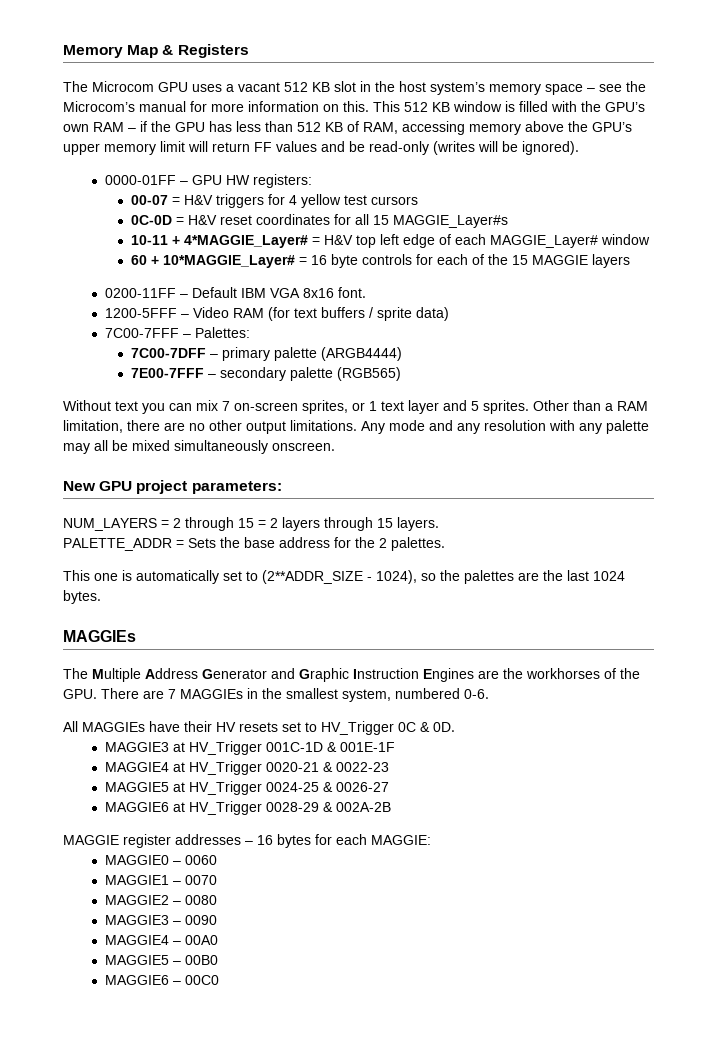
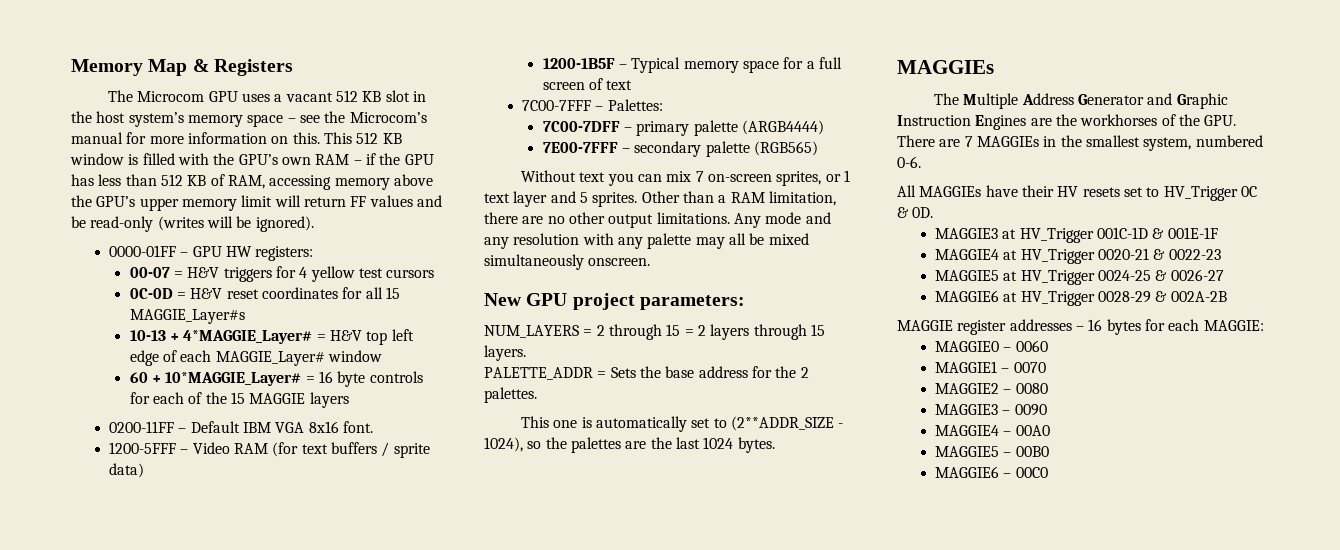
[130,235,168,245] 10-11 -> [129,330,166,341] 10-13
(449, 314) none -> [542,57,842,73] [542,78,633,90] // 1200-1B5F – Typical memory space for a full screen of text

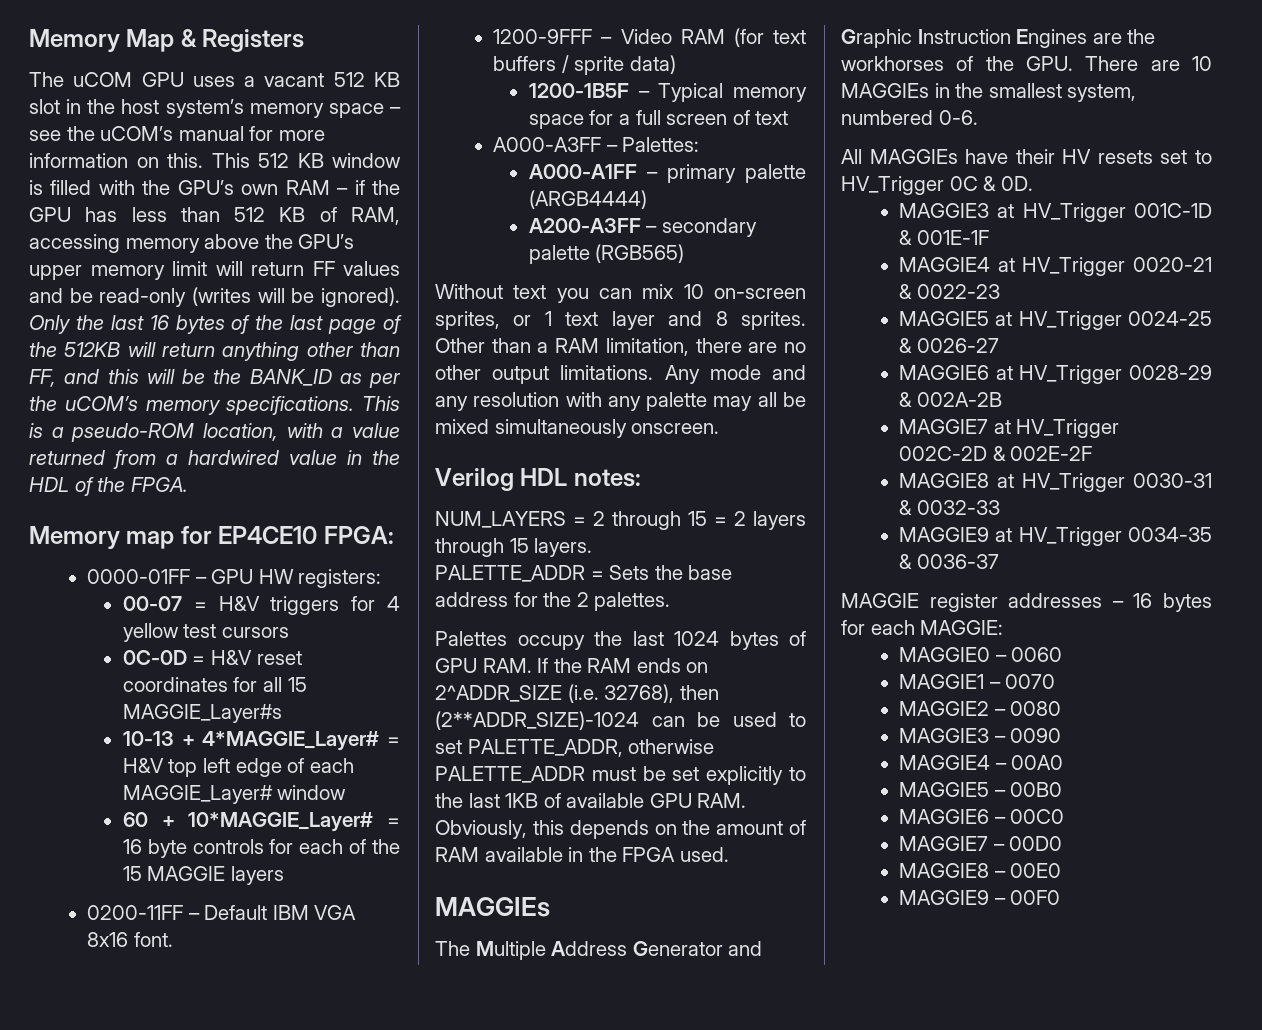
[137,91,205,102] Microcom -> [73,72,133,87] uCOM
[349,112,427,123] Microcom’s -> [100,126,174,141] uCOM’s
(314, 224) none -> [29,315,403,334] [29,342,400,361] [29,369,401,388] [29,396,400,415] [29,423,401,442] [29,450,400,469] [29,477,188,496] [29,526,394,549] Only the last 16 bytes of the last page of the 512KB will return anything other than FF, and this will be the BANK_ID as per the uCOM’s memory specifications. This is a pseudo-ROM location, with a value returned from a hardwired value in the HDL of the FPGA. // Memory map for EP4CE10 FPGA:
[109,442,177,454] 1200-5FFF -> [493,29,593,44] 1200-9FFF
[522,100,592,111] 7C00-7FFF -> [493,137,602,152] A000-A3FF
[542,121,620,132] 7C00-7DFF -> [528,164,637,179] A000-A1FF
[542,142,618,153] 7E00-7FFF -> [528,218,641,233] A200-A3FF
[695,171,704,182] 7 -> [683,284,704,299] 10
[579,192,588,203] 5 -> [715,311,728,326] 8
[484,293,745,310] New GPU project parameters: -> [435,468,641,491] Verilog HDL notes:
[521,416,844,432] [484,437,775,453] This one is automatically set to (2**ADDR_SIZE - 1024), so the palettes are the last 1024 bytes. -> [435,631,806,650] [435,658,709,673] [435,684,719,703] [435,711,806,730] [435,739,715,757] [435,766,806,785] [435,793,747,808] [435,820,806,839] [435,847,729,862] Palettes occupy the last 1024 bytes of GPU RAM. If the RAM ends on 2^ADDR_SIZE (i.e. 32768), then (2**ADDR_SIZE)-1024 can be used to set PALETTE_ADDR, otherwise PALETTE_ADDR must be set explicitly to the last 1KB of available GPU RAM. Obviously, this depends on the amount of RAM available in the FPGA used.
[964,136,973,147] 7 -> [1192,56,1212,71] 10
(1227, 296) none -> [899,419,1120,438] [899,446,1093,461] [899,473,1212,492] [899,500,1000,515] [899,527,1212,546] [899,554,999,569] // MAGGIE7 at HV_Trigger 002C-2D & 002E-2F // MAGGIE8 at HV_Trigger 0030-31 & 0032-33 // MAGGIE9 at HV_Trigger 0034-35 & 0036-37
(1048, 472) none -> [899,836,1063,851] [899,863,1062,878] [899,890,1061,905] // MAGGIE7 – 00D0 // MAGGIE8 – 00E0 // MAGGIE9 – 00F0

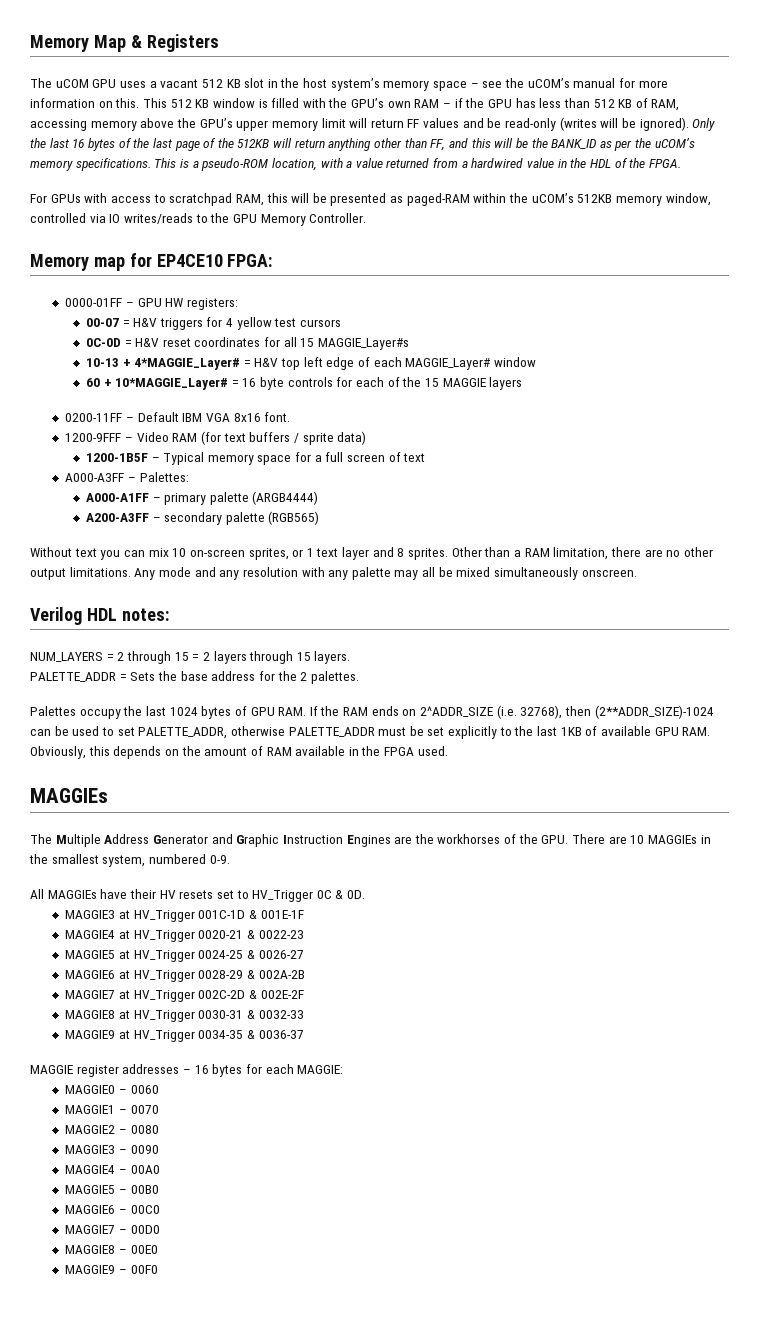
(188, 484) none -> [30,193,711,206] [30,213,367,226] // For GPUs with access to scratchpad RAM, this will be presented as paged-RAM within the uCOM’s 512KB memory window, controlled via IO writes/reads to the GPU Memory Controller.
[938,110,978,125] 0-6. -> [209,855,230,864] 0-9.

